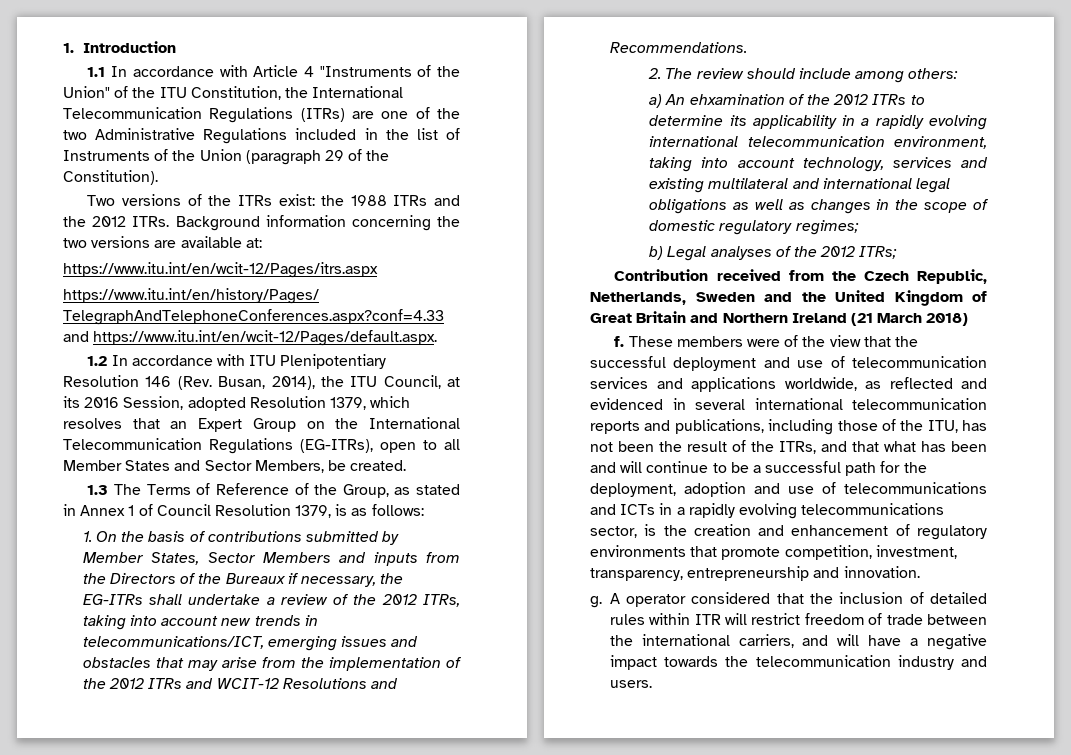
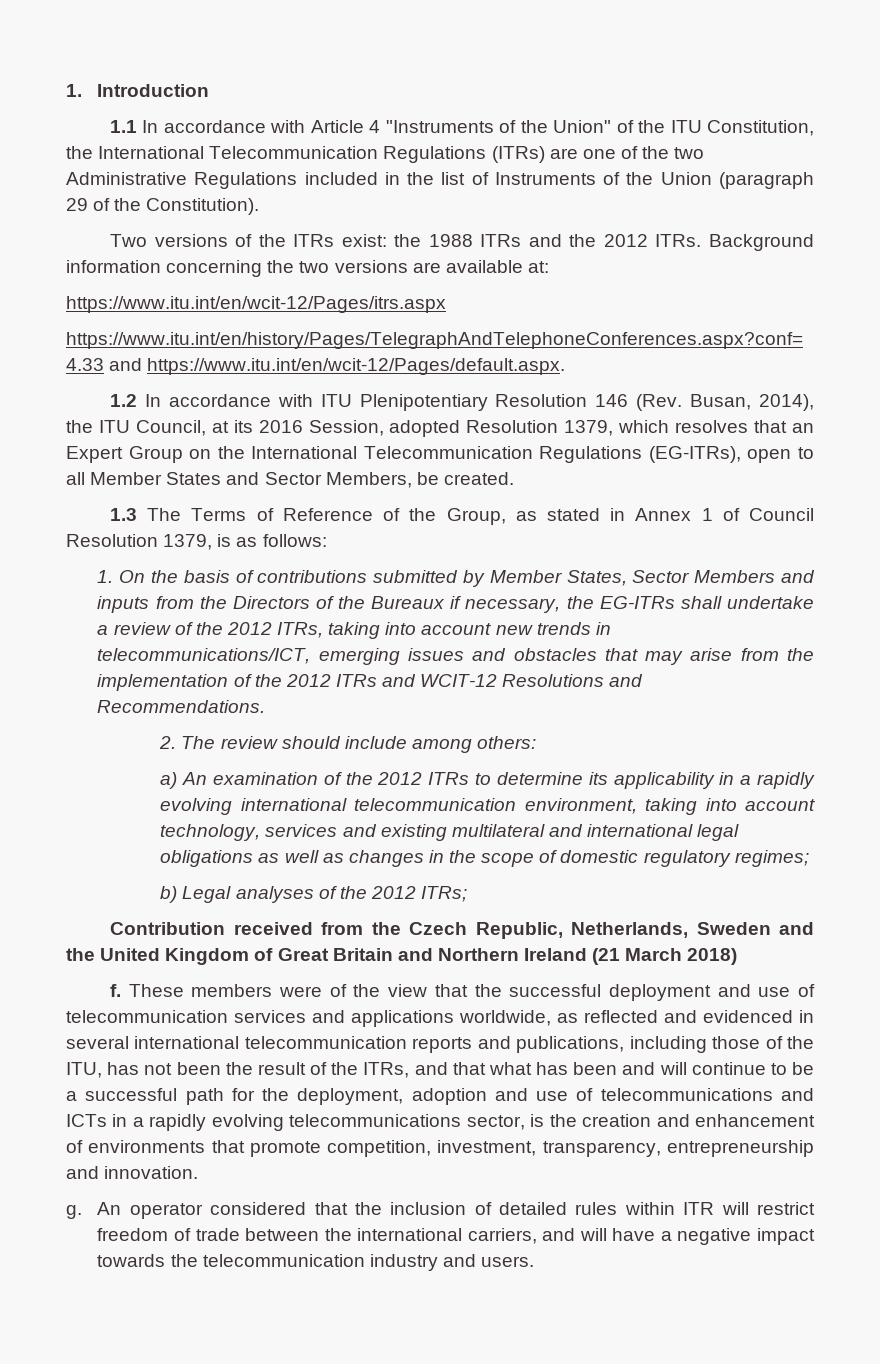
[689,94,785,105] ehxamination -> [212,772,318,785] examination
[917,525,987,540] regulatory -> (83, 1146) none
[609,593,620,604] A -> [97,1202,122,1215] An

